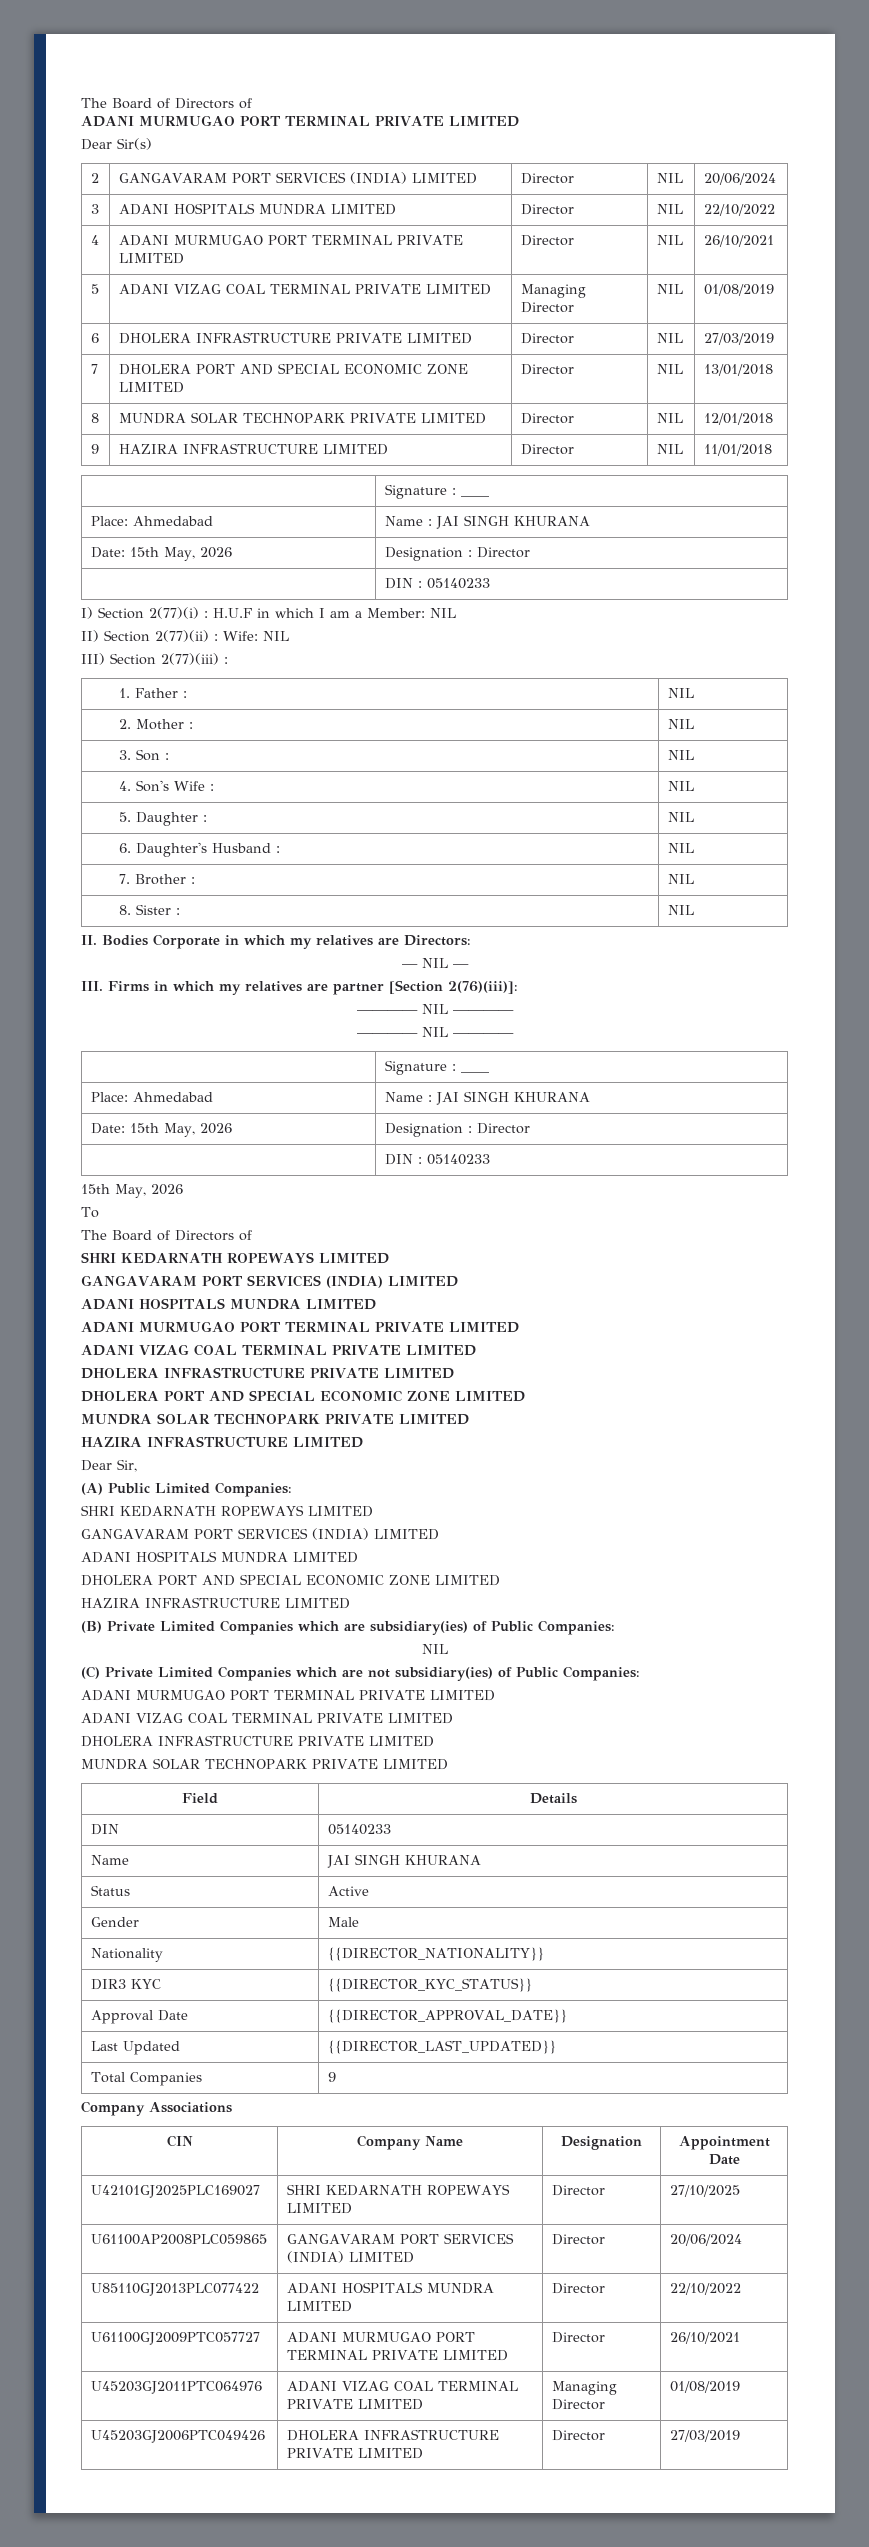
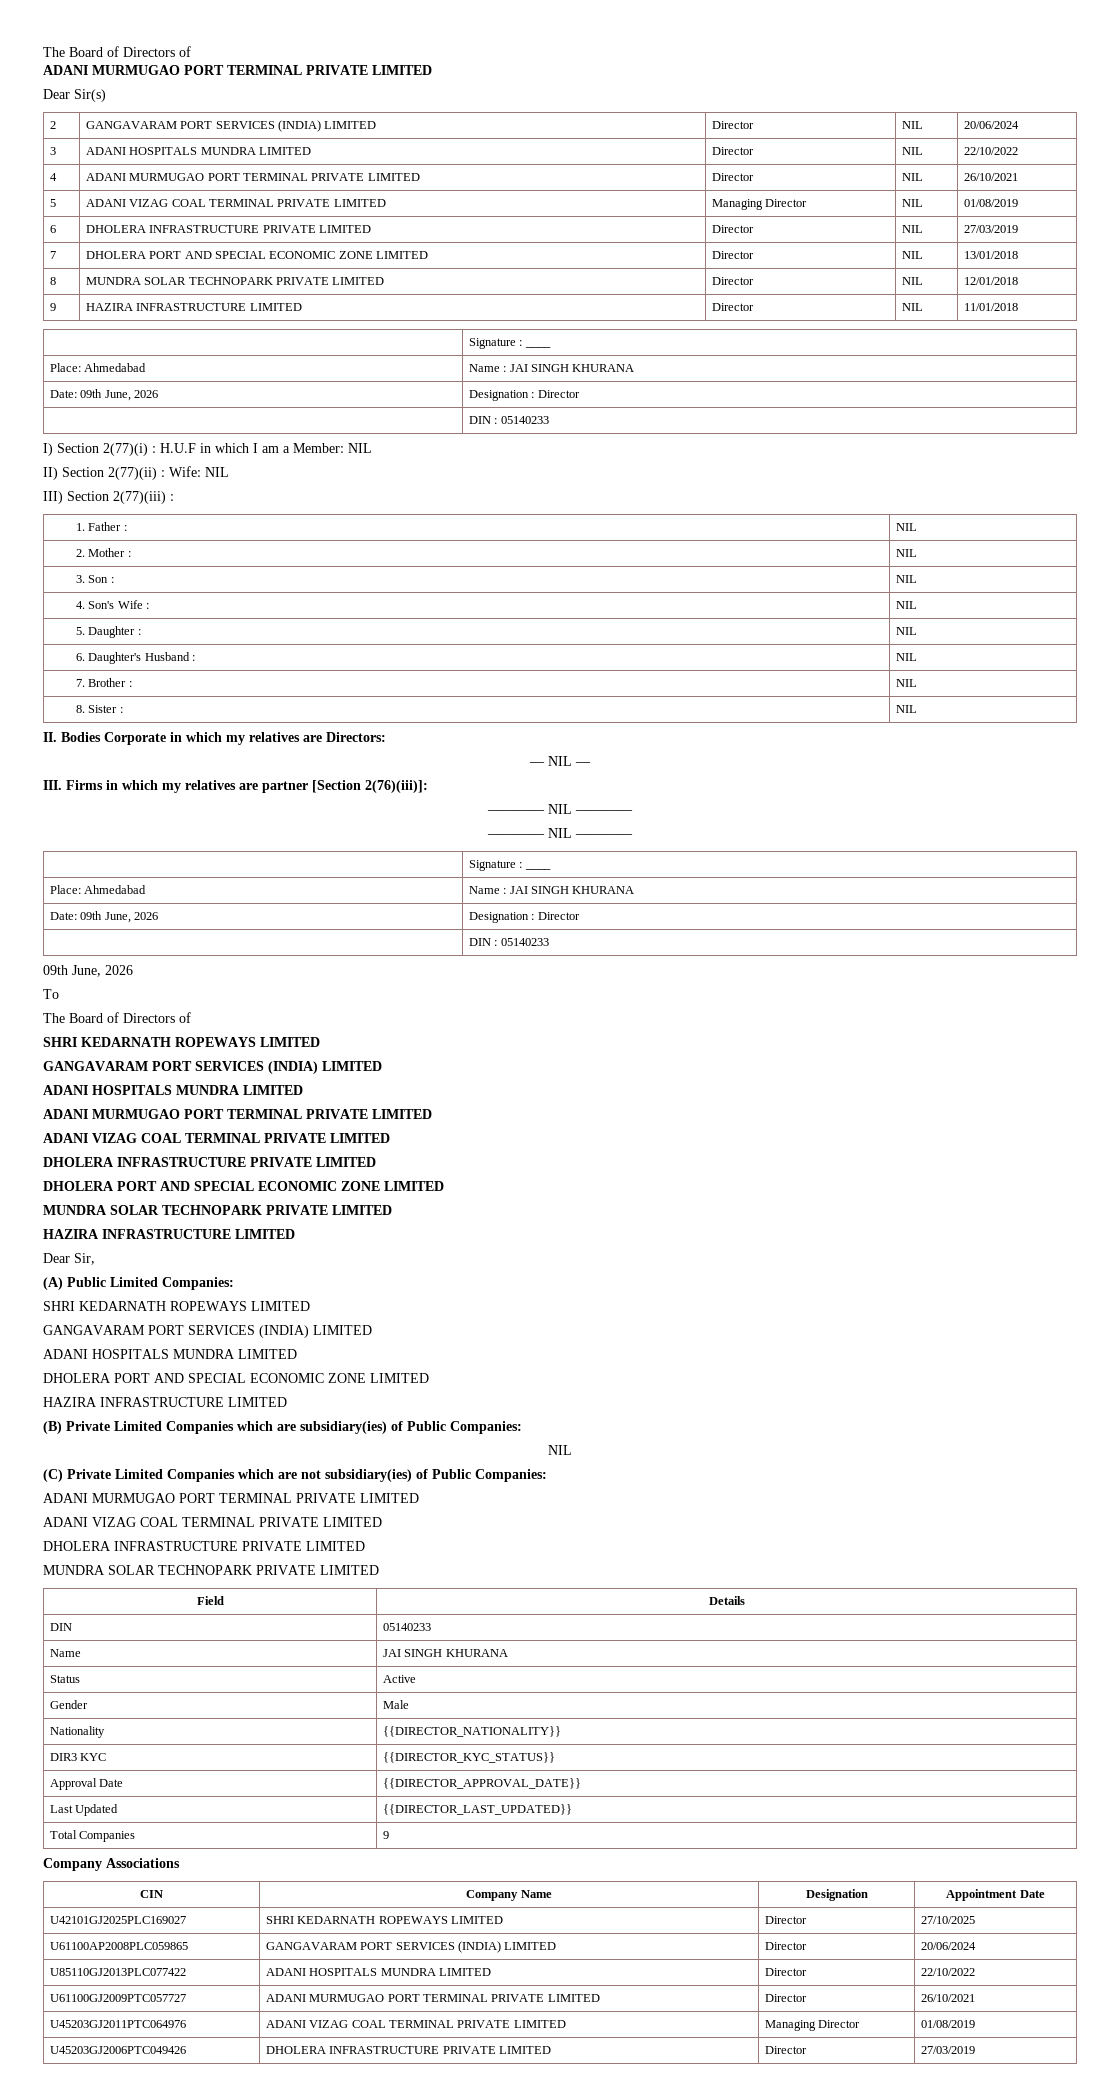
[129,547,195,561] 15th May, -> [80,389,131,401] 09th June,
[129,1123,232,1137] [384,1123,530,1137] [384,1154,490,1165] [81,1184,146,1198] 15th May, 2026 | Designation : Director // | DIN : 05140233 // 15th May, -> [80,911,159,923] [468,912,580,923] [468,938,549,946] [43,965,101,977] 09th June, 2026 | Designation : Director // | DIN : 05140233 // 09th June,

